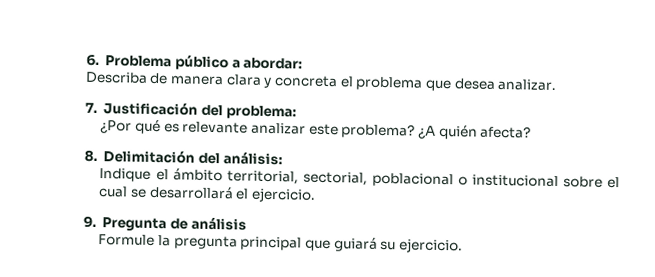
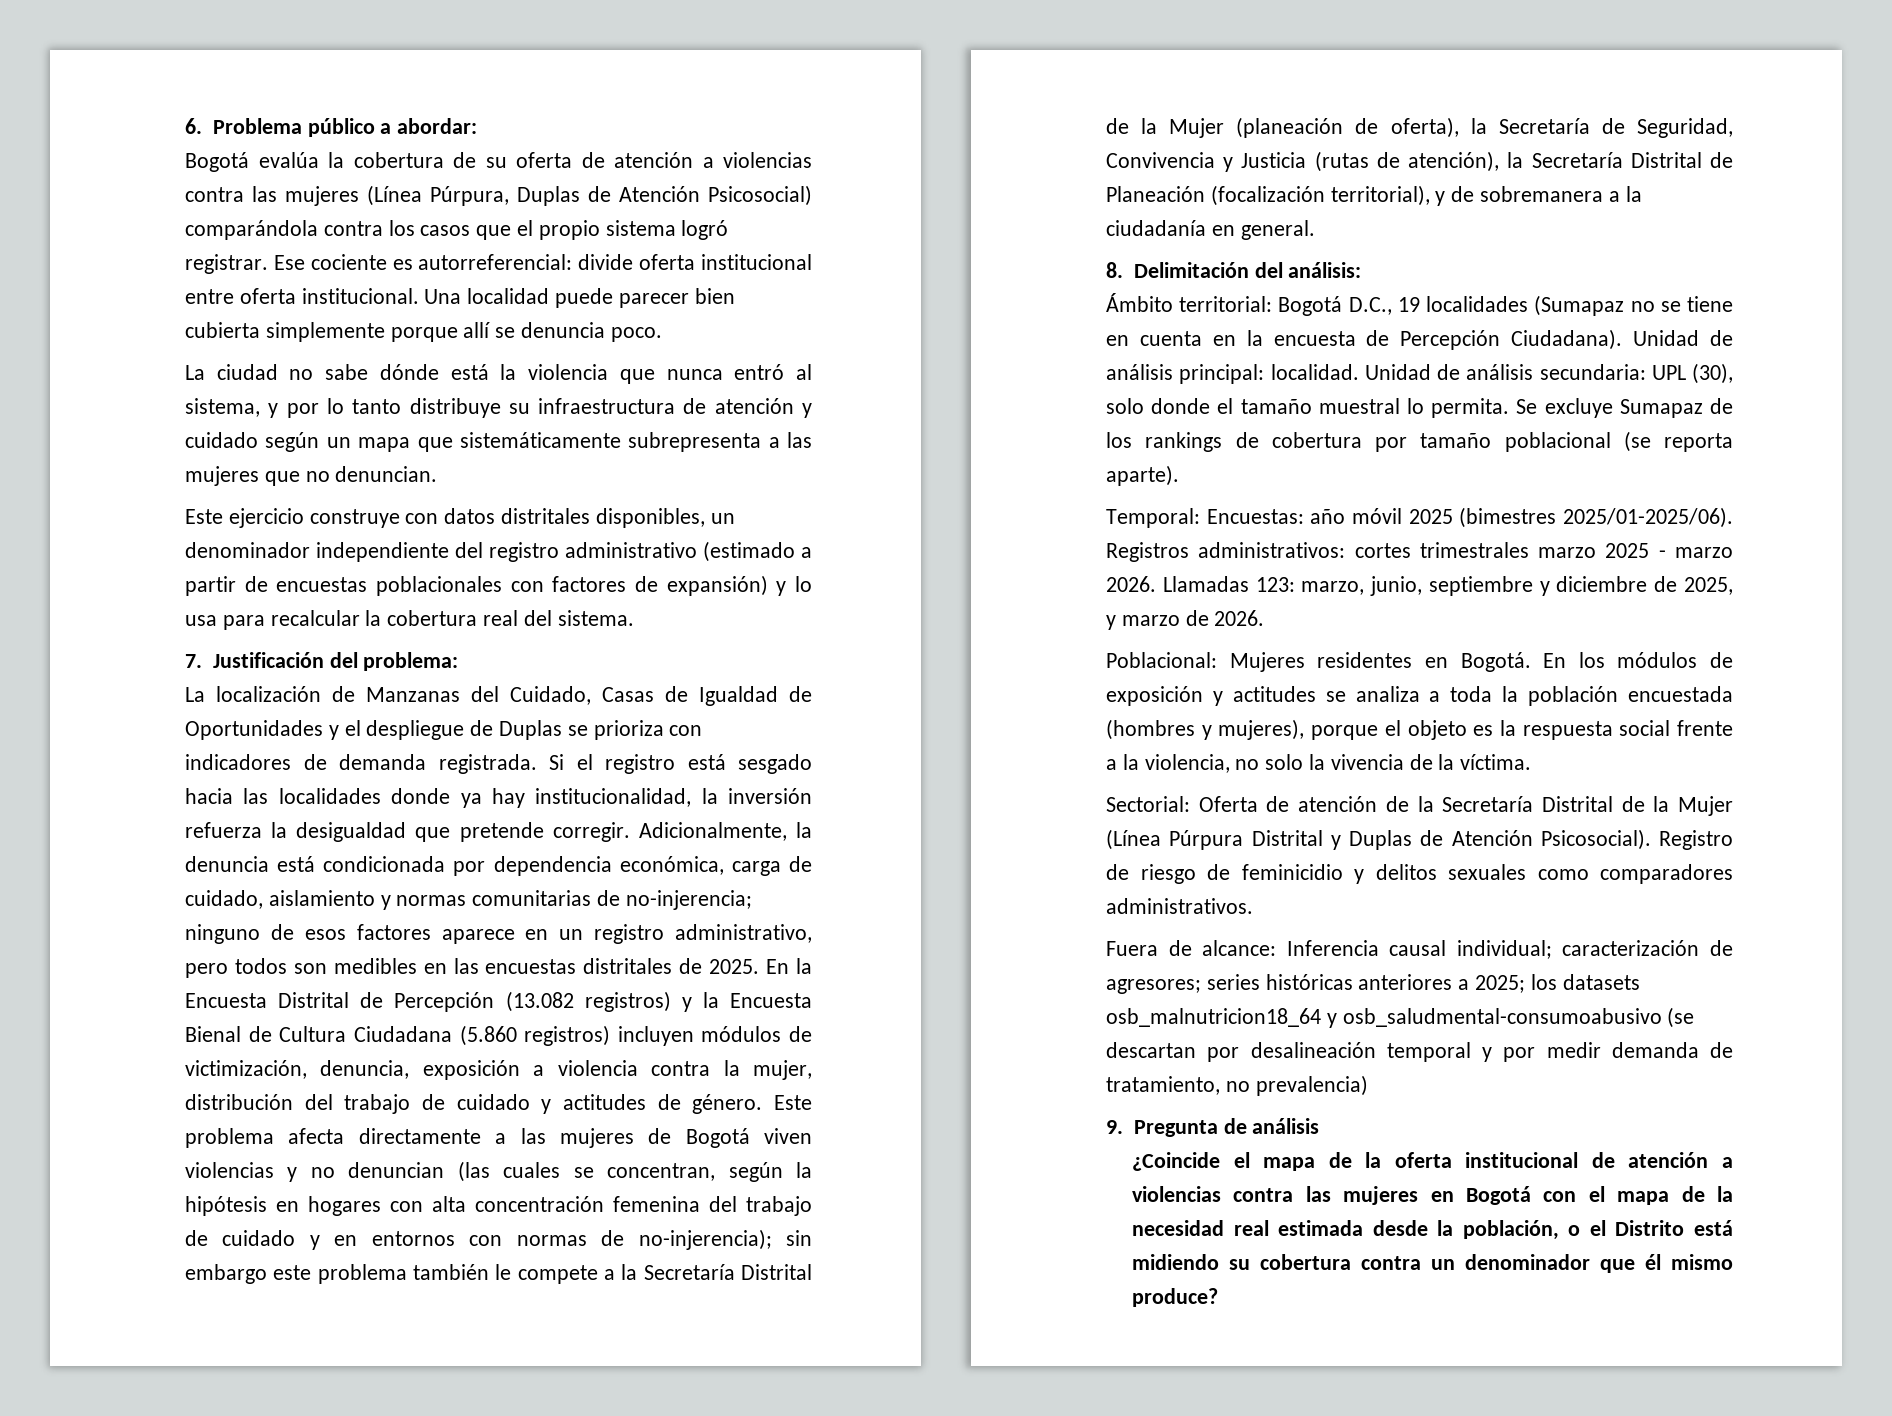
[84,71,558,92] [84,101,297,120] [100,119,532,140] [83,149,283,166] [99,168,620,189] [98,185,317,203] [82,215,247,232] [98,234,463,254] Describa de manera clara y concreta el problema que desea analizar. // 7. Justificación del problema: // ¿Por qué es relevante analizar este problema? ¿A quién afecta? // 8. Delimitación del análisis: // Indique el ámbito territorial, sectorial, poblacional o institucional sobre el cual se desarrollará el ejercicio. // 9. Pregunta de análisis // Formule la pregunta principal que guiará su ejercicio. -> [185,152,812,172] [185,185,812,206] [185,220,729,240] [185,254,812,274] [185,288,735,308] [185,322,662,342] [185,364,812,384] [185,398,812,418] [185,432,812,452] [185,466,438,486] [185,508,735,528] [185,541,812,562] [185,575,812,596] [185,610,634,630] [185,652,459,671] [185,686,812,706] [185,720,703,740] [185,754,812,774] [185,788,812,808] [185,822,812,842] [185,856,812,876] [185,890,752,910] [185,924,812,944] [185,958,812,978] [185,991,812,1012] [185,1025,812,1046] [185,1060,812,1080] [185,1094,812,1114] [185,1128,812,1148] [185,1161,812,1182] [185,1196,812,1216] [185,1229,812,1250] [185,1264,813,1284] [1106,117,1733,138] [1106,151,1733,172] [1106,185,1642,206] [1106,220,1315,240] [1106,262,1362,278] [1106,293,1733,316] [1106,329,1733,350] [1106,363,1733,384] [1106,398,1733,418] [1106,431,1733,452] [1106,465,1180,486] [1106,507,1733,528] [1106,542,1733,562] [1106,576,1733,596] [1106,610,1265,630] [1106,652,1733,672] [1106,686,1733,706] [1106,719,1733,740] [1106,754,1532,773] [1106,796,1733,816] [1106,829,1733,850] [1106,864,1733,884] [1106,898,1254,914] [1106,940,1733,959] [1106,974,1640,994] [1106,1007,1695,1028] [1106,1042,1733,1062] [1106,1075,1368,1096] [1106,1118,1320,1137] [1132,1152,1733,1171] [1132,1186,1733,1205] [1132,1220,1733,1240] [1132,1254,1733,1273] [1132,1288,1219,1307] Bogotá evalúa la cobertura de su oferta de atención a violencias contra las mujeres (Línea Púrpura, Duplas de Atención Psicosocial) comparándola contra los casos que el propio sistema logró registrar. Ese cociente es autorreferencial: divide oferta institucional entre oferta institucional. Una localidad puede parecer bien cubierta simplemente porque allí se denuncia poco. // La ciudad no sabe dónde está la violencia que nunca entró al sistema, y por lo tanto distribuye su infraestructura de atención y cuidado según un mapa que sistemáticamente subrepresenta a las mujeres que no denuncian. // Este ejercicio construye con datos distritales disponibles, un denominador independiente del registro administrativo (estimado a partir de encuestas poblacionales con factores de expansión) y lo usa para recalcular la cobertura real del sistema. // 7. Justificación del problema: // La localización de Manzanas del Cuidado, Casas de Igualdad de Oportunidades y el despliegue de Duplas se prioriza con indicadores de demanda registrada. Si el registro está sesgado hacia las localidades donde ya hay institucionalidad, la inversión refuerza la desigualdad que pretende corregir. Adicionalmente, la denuncia está condicionada por dependencia económica, carga de cuidado, aislamiento y normas comunitarias de no-injerencia; ninguno de esos factores aparece en un registro administrativo, pero todos son medibles en las encuestas distritales de 2025. En la Encuesta Distrital de Percepción (13.082 registros) y la Encuesta Bienal de Cultura Ciudadana (5.860 registros) incluyen módulos de victimización, denuncia, exposición a violencia contra la mujer, distribución del trabajo de cuidado y actitudes de género. Este problema afecta directamente a las mujeres de Bogotá viven violencias y no denuncian (las cuales se concentran, según la hipótesis en hogares con alta concentración femenina del trabajo de cuidado y en entornos con normas de no-injerencia); sin embargo este problema también le compete a la Secretaría Distrital de la Mujer (planeación de oferta), la Secretaría de Seguridad, Convivencia y Justicia (rutas de atención), la Secretaría Distrital de Planeación (focalización territorial), y de sobremanera a la ciudadanía en general. // 8. Delimitación del análisis: // Ámbito territorial: Bogotá D.C., 19 localidades (Sumapaz no se tiene en cuenta en la encuesta de Percepción Ciudadana). Unidad de análisis principal: localidad. Unidad de análisis secundaria: UPL (30), solo donde el tamaño muestral lo permita. Se excluye Sumapaz de los rankings de cobertura por tamaño poblacional (se reporta aparte). // Temporal: Encuestas: año móvil 2025 (bimestres 2025/01-2025/06). Registros administrativos: cortes trimestrales marzo 2025 - marzo 2026. Llamadas 123: marzo, junio, septiembre y diciembre de 2025, y marzo de 2026. // Poblacional: Mujeres residentes en Bogotá. En los módulos de exposición y actitudes se analiza a toda la población encuestada (hombres y mujeres), porque el objeto es la respuesta social frente a la violencia, no solo la vivencia de la víctima. // Sectorial: Oferta de atención de la Secretaría Distrital de la Mujer (Línea Púrpura Distrital y Duplas de Atención Psicosocial). Registro de riesgo de feminicidio y delitos sexuales como comparadores administrativos. // Fuera de alcance: Inferencia causal individual; caracterización de agresores; series históricas anteriores a 2025; los datasets osb_malnutricion18_64 y osb_saludmental-consumoabusivo (se descartan por desalineación temporal y por medir demanda de tratamiento, no prevalencia) // 9. Pregunta de análisis // ¿Coincide el mapa de la oferta institucional de atención a violencias contra las mujeres en Bogotá con el mapa de la necesidad real estimada desde la población, o el Distrito está midiendo su cobertura contra un denominador que él mismo produce?

